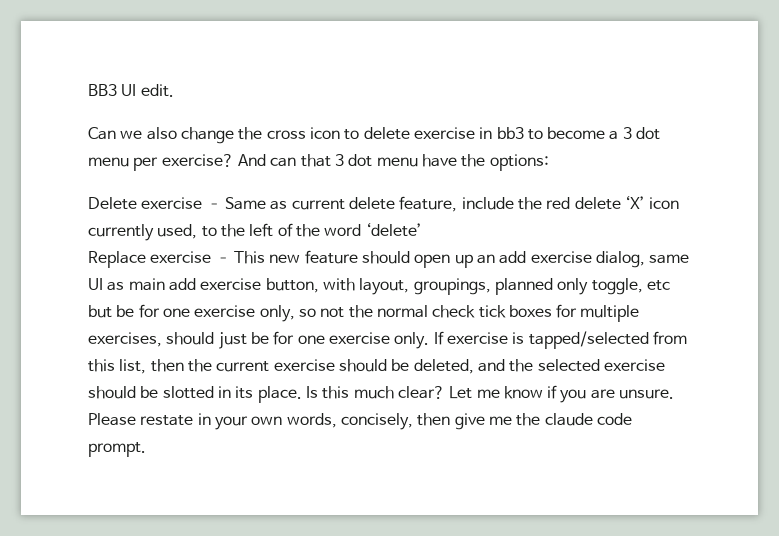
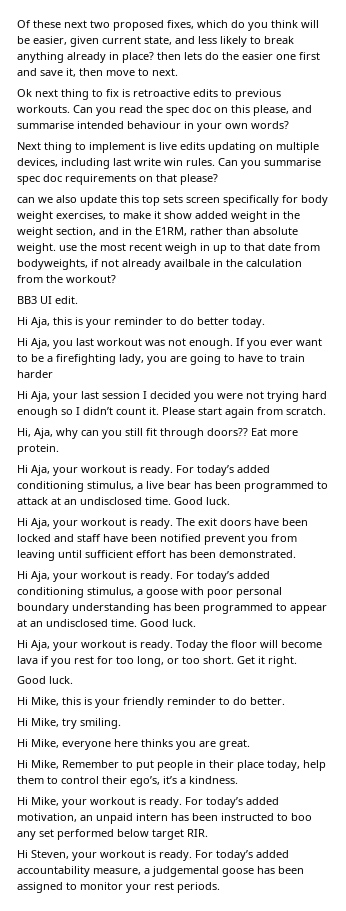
[88,84,174,97] [88,127,661,144] [88,154,549,171] [88,195,680,212] [88,222,422,241] [88,250,690,268] [88,278,670,295] [88,304,640,322] [88,331,687,349] [88,359,665,374] [88,385,675,403] [88,413,632,430] [88,442,146,457] BB3 UI edit. // Can we also change the cross icon to delete exercise in bb3 to become a 3 dot menu per exercise? And can that 3 dot menu have the options: // Delete exercise – Same as current delete feature, include the red delete ‘X’ icon currently used, to the left of the word ‘delete’ // Replace exercise – This new feature should open up an add exercise dialog, same UI as main add exercise button, with layout, groupings, planned only toggle, etc but be for one exercise only, so not the normal check tick boxes for multiple exercises, should just be for one exercise only. If exercise is tapped/selected from this list, then the current exercise should be deleted, and the selected exercise should be slotted in its place. Is this much clear? Let me know if you are unsure. Please restate in your own words, concisely, then give me the claude code prompt. -> [17,20,319,31] [17,36,294,47] [17,52,320,63] [17,68,178,77] [17,89,281,100] [17,105,312,116] [17,121,289,132] [17,142,319,153] [17,158,321,169] [17,174,218,185] [17,195,328,206] [17,211,300,222] [17,227,298,238] [17,243,320,254] [17,259,302,270] [17,275,116,283] [17,296,78,304] [17,317,265,328] [17,338,322,349] [17,354,305,365] [17,370,53,378] [17,391,327,402] [17,407,326,418] [17,428,298,439] [17,444,59,455] [17,465,270,476] [17,481,328,492] [17,497,230,505] [17,518,308,529] [17,534,297,545] [17,550,296,561] [17,571,270,582] [17,587,282,598] [17,603,327,614] [17,619,196,627] [17,640,322,651] [17,656,297,667] [17,676,73,684] [17,697,285,708] [17,718,121,729] [17,739,250,750] [17,760,326,771] [17,776,238,787] [17,797,279,808] [17,813,312,824] [17,829,208,840] [17,850,289,861] [17,866,304,877] [17,882,220,893] Of these next two proposed fixes, which do you think will be easier, given current state, and less likely to break anything already in place? then lets do the easier one first and save it, then move to next. // Ok next thing to fix is retroactive edits to previous workouts. Can you read the spec doc on this please, and summarise intended behaviour in your own words? // Next thing to implement is live edits updating on multiple devices, including last write win rules. Can you summarise spec doc requirements on that please? // can we also update this top sets screen specifically for body weight exercises, to make it show added weight in the weight section, and in the E1RM, rather than absolute weight. use the most recent weigh in up to that date from bodyweights, if not already availbale in the calculation from the workout? // BB3 UI edit. // Hi Aja, this is your reminder to do better today. // Hi Aja, you last workout was not enough. If you ever want to be a firefighting lady, you are going to have to train harder // Hi Aja, your last session I decided you were not trying hard enough so I didn’t count it. Please start again from scratch. // Hi, Aja, why can you still fit through doors?? Eat more protein. // Hi Aja, your workout is ready. For today’s added conditioning stimulus, a live bear has been programmed to attack at an undisclosed time. Good luck. // Hi Aja, your workout is ready. The exit doors have been locked and staff have been notified prevent you from leaving until sufficient effort has been demonstrated. // Hi Aja, your workout is ready. For today’s added conditioning stimulus, a goose with poor personal boundary understanding has been programmed to appear at an undisclosed time. Good luck. // Hi Aja, your workout is ready. Today the floor will become lava if you rest for too long, or too short. Get it right. // Good luck. // Hi Mike, this is your friendly reminder to do better. // Hi Mike, try smiling. // Hi Mike, everyone here thinks you are great. // Hi Mike, Remember to put people in their place today, help them to control their ego’s, it’s a kindness. // Hi Mike, your workout is ready. For today’s added motivation, an unpaid intern has been instructed to boo any set performed below target RIR. // Hi Steven, your workout is ready. For today’s added accountability measure, a judgemental goose has been assigned to monitor your rest periods.

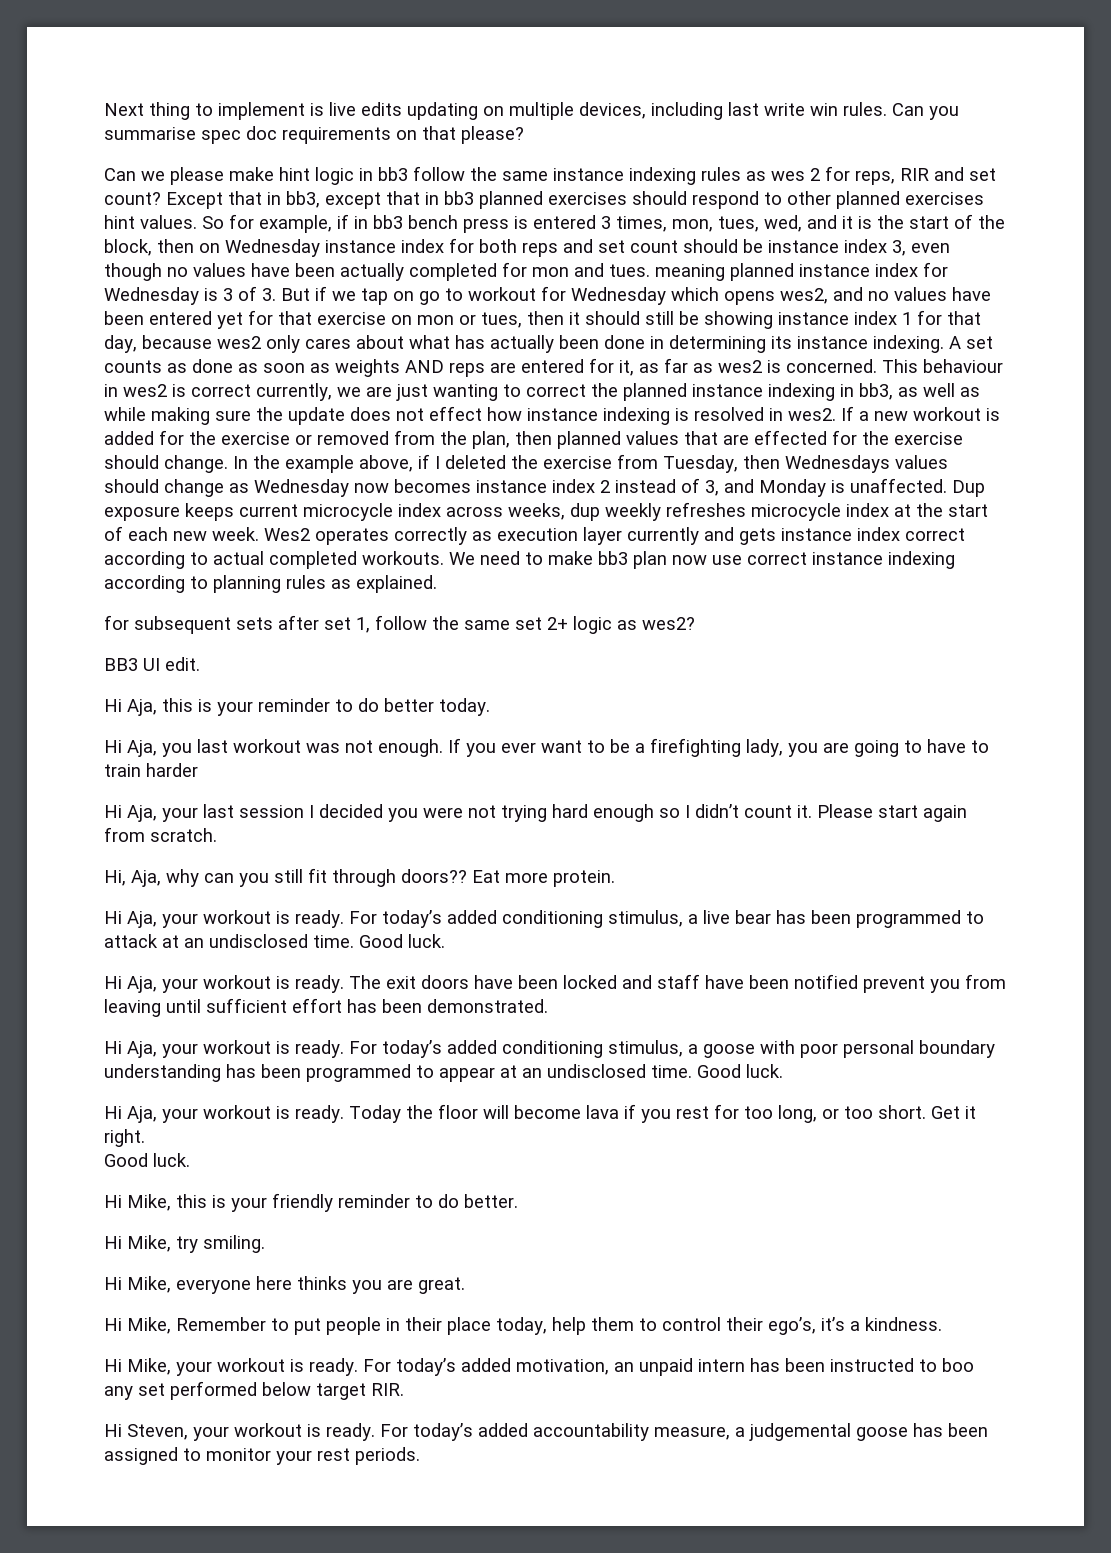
[17,20,319,31] [17,36,294,47] [17,52,320,63] [17,68,178,77] [17,89,281,100] [17,105,312,116] [17,121,289,132] Of these next two proposed fixes, which do you think will be easier, given current state, and less likely to break anything already in place? then lets do the easier one first and save it, then move to next. // Ok next thing to fix is retroactive edits to previous workouts. Can you read the spec doc on this please, and summarise intended behaviour in your own words? // -> (104, 109) none
[17,195,328,206] [17,211,300,222] [17,227,298,238] [17,243,320,254] [17,259,302,270] [17,275,116,283] can we also update this top sets screen specifically for body weight exercises, to make it show added weight in the weight section, and in the E1RM, rather than absolute weight. use the most recent weigh in up to that date from bodyweights, if not already availbale in the calculation from the workout? -> [104,166,996,185] [104,191,984,209] [104,214,1005,233] [104,238,950,257] [104,262,948,281] [104,286,991,305] [104,310,981,329] [104,335,993,353] [104,358,1003,377] [104,383,980,401] [104,406,1000,425] [104,430,963,449] [104,454,948,473] [104,478,985,497] [104,502,988,521] [104,526,965,545] [104,551,955,569] [104,575,437,593] [104,615,695,634] Can we please make hint logic in bb3 follow the same instance indexing rules as wes 2 for reps, RIR and set count? Except that in bb3, except that in bb3 planned exercises should respond to other planned exercises hint values. So for example, if in bb3 bench press is entered 3 times, mon, tues, wed, and it is the start of the block, then on Wednesday instance index for both reps and set count should be instance index 3, even though no values have been actually completed for mon and tues. meaning planned instance index for Wednesday is 3 of 3. But if we tap on go to workout for Wednesday which opens wes2, and no values have been entered yet for that exercise on mon or tues, then it should still be showing instance index 1 for that day, because wes2 only cares about what has actually been done in determining its instance indexing. A set counts as done as soon as weights AND reps are entered for it, as far as wes2 is concerned. This behaviour in wes2 is correct currently, we are just wanting to correct the planned instance indexing in bb3, as well as while making sure the update does not effect how instance indexing is resolved in wes2. If a new workout is added for the exercise or removed from the plan, then planned values that are effected for the exercise should change. In the example above, if I deleted the exercise from Tuesday, then Wednesdays values should change as Wednesday now becomes instance index 2 instead of 3, and Monday is unaffected. Dup exposure keeps current microcycle index across weeks, dup weekly refreshes microcycle index at the start of each new week. Wes2 operates correctly as execution layer currently and gets instance index correct according to actual completed workouts. We need to make bb3 plan now use correct instance indexing according to planning rules as explained. // for subsequent sets after set 1, follow the same set 2+ logic as wes2?

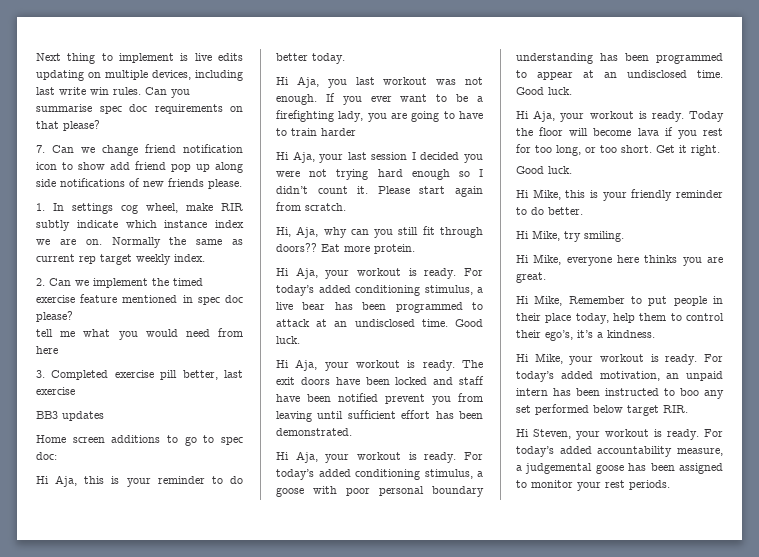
[104,166,996,185] [104,191,984,209] [104,214,1005,233] [104,238,950,257] [104,262,948,281] [104,286,991,305] [104,310,981,329] [104,335,993,353] [104,358,1003,377] [104,383,980,401] [104,406,1000,425] [104,430,963,449] [104,454,948,473] [104,478,985,497] [104,502,988,521] [104,526,965,545] [104,551,955,569] [104,575,437,593] [104,615,695,634] [104,657,200,671] Can we please make hint logic in bb3 follow the same instance indexing rules as wes 2 for reps, RIR and set count? Except that in bb3, except that in bb3 planned exercises should respond to other planned exercises hint values. So for example, if in bb3 bench press is entered 3 times, mon, tues, wed, and it is the start of the block, then on Wednesday instance index for both reps and set count should be instance index 3, even though no values have been actually completed for mon and tues. meaning planned instance index for Wednesday is 3 of 3. But if we tap on go to workout for Wednesday which opens wes2, and no values have been entered yet for that exercise on mon or tues, then it should still be showing instance index 1 for that day, because wes2 only cares about what has actually been done in determining its instance indexing. A set counts as done as soon as weights AND reps are entered for it, as far as wes2 is concerned. This behaviour in wes2 is correct currently, we are just wanting to correct the planned instance indexing in bb3, as well as while making sure the update does not effect how instance indexing is resolved in wes2. If a new workout is added for the exercise or removed from the plan, then planned values that are effected for the exercise should change. In the example above, if I deleted the exercise from Tuesday, then Wednesdays values should change as Wednesday now becomes instance index 2 instead of 3, and Monday is unaffected. Dup exposure keeps current microcycle index across weeks, dup weekly refreshes microcycle index at the start of each new week. Wes2 operates correctly as execution layer currently and gets instance index correct according to actual completed workouts. We need to make bb3 plan now use correct instance indexing according to planning rules as explained. // for subsequent sets after set 1, follow the same set 2+ logic as wes2? // BB3 UI edit. -> [36,144,243,156] [36,161,243,173] [36,178,242,189] [36,203,243,214] [36,220,244,231] [36,237,243,248] [36,254,205,265] [36,278,203,288] [36,294,243,305] [36,311,73,322] [36,328,243,340] [36,346,58,354] [36,370,244,380] [36,387,75,395] [36,411,104,421] [36,435,243,446] [36,452,57,460] 7. Can we change friend notification icon to show add friend pop up along side notifications of new friends please. // 1. In settings cog wheel, make RIR subtly indicate which instance index we are on. Normally the same as current rep target weekly index. // 2. Can we implement the timed exercise feature mentioned in spec doc please? // tell me what you would need from here // 3. Completed exercise pill better, last exercise // BB3 updates // Home screen additions to go to spec doc:

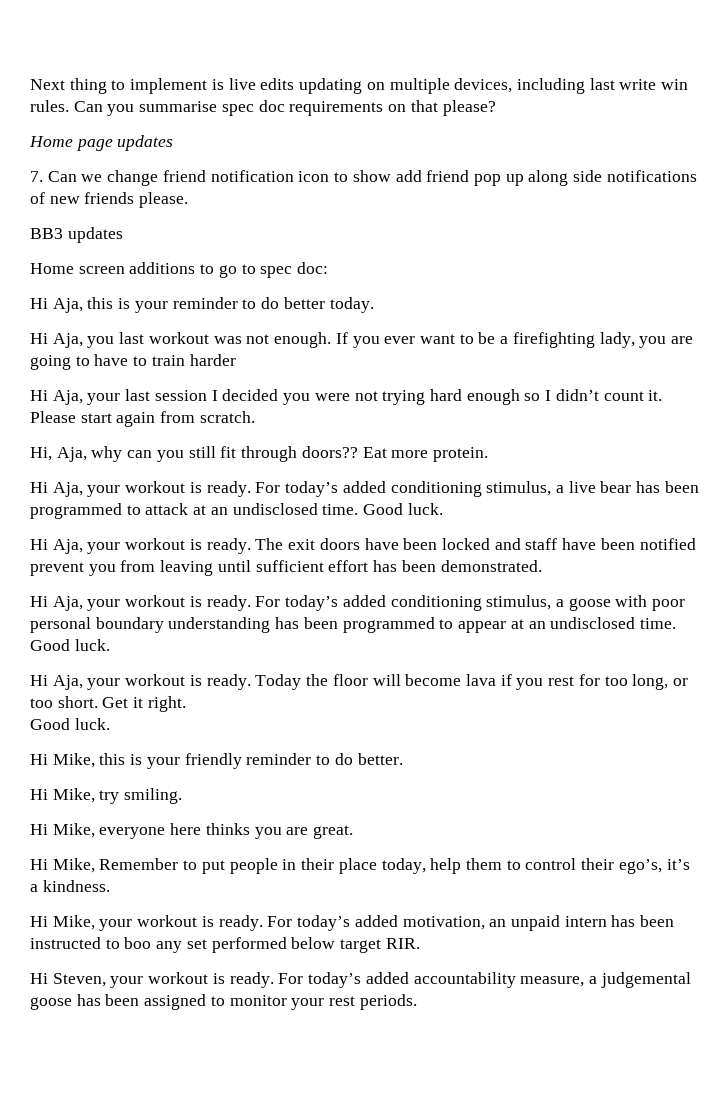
(100, 125) none -> [29,135,174,151] // Home page updates
[36,203,243,214] [36,220,244,231] [36,237,243,248] [36,254,205,265] [36,278,203,288] [36,294,243,305] [36,311,73,322] [36,328,243,340] [36,346,58,354] [36,370,244,380] [36,387,75,395] // 1. In settings cog wheel, make RIR subtly indicate which instance index we are on. Normally the same as current rep target weekly index. // 2. Can we implement the timed exercise feature mentioned in spec doc please? // tell me what you would need from here // 3. Completed exercise pill better, last exercise -> (189, 200) none

